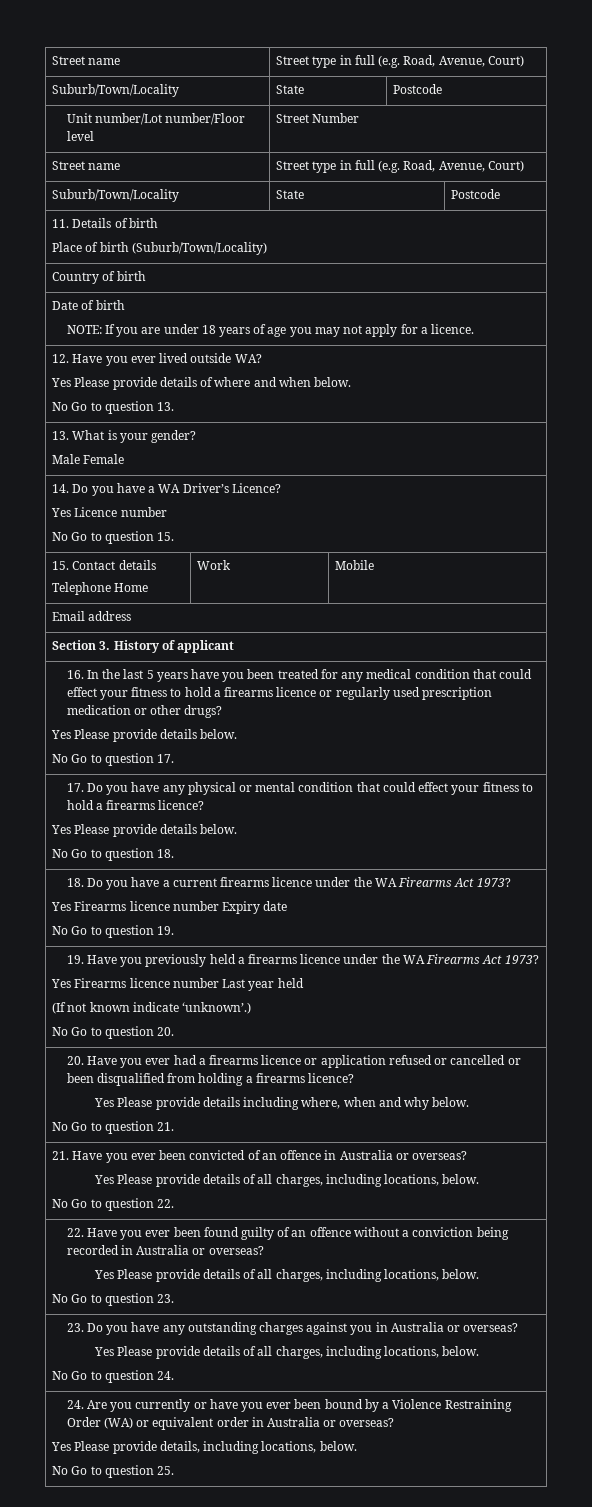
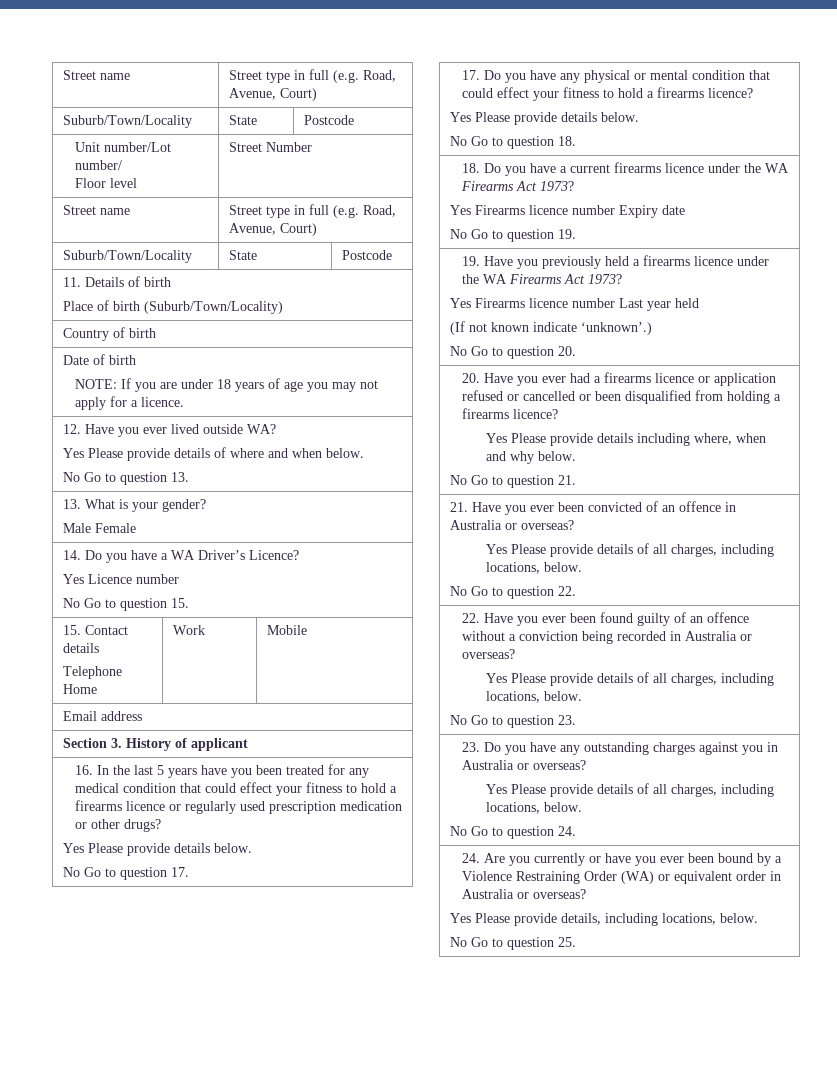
[165,113,246,125] number/Floor -> [74,160,122,170] [74,178,106,188] number/ // Floor

